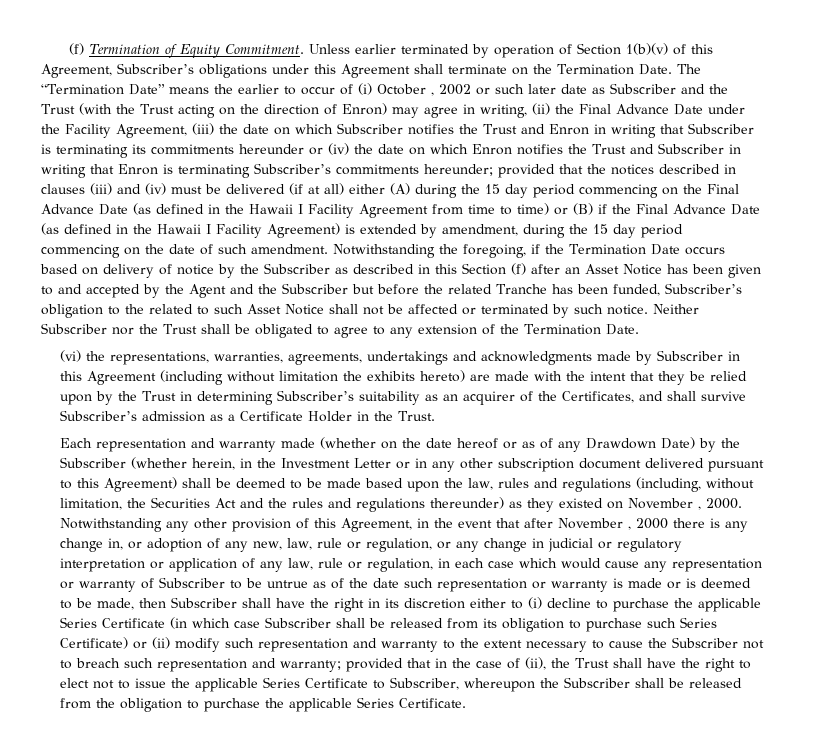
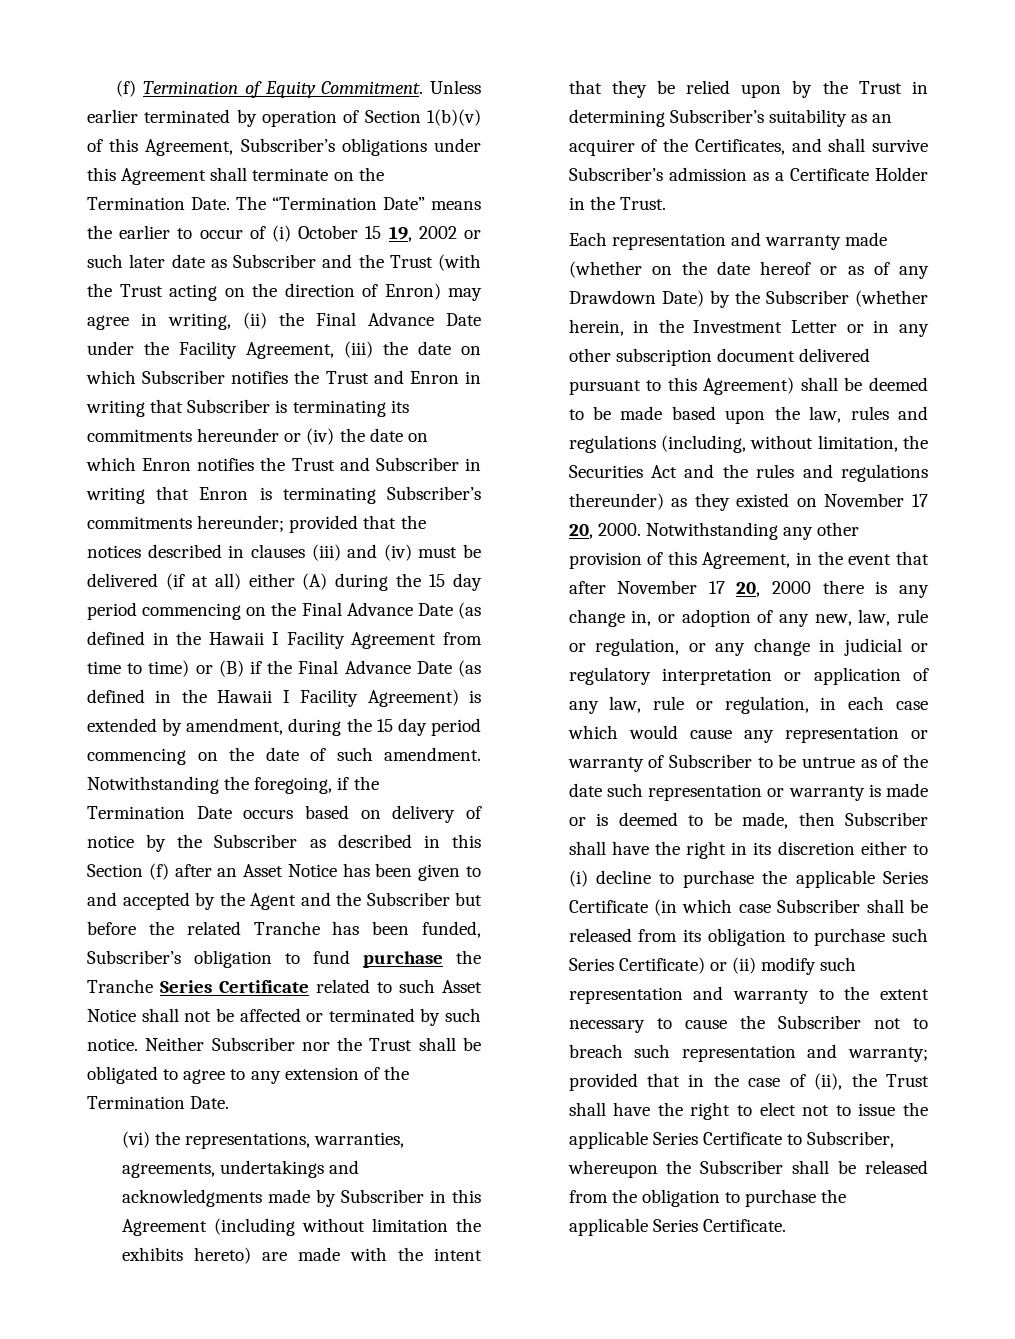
[430,92,434,96] , -> [365,226,412,242] 15 19,
[125,304,144,314] the -> [313,950,481,968] [87,979,309,993] fund purchase the Tranche Series Certificate
[697,506,701,510] , -> [912,494,928,507] [568,524,593,539] 17 20,
[627,526,631,530] , -> [708,581,761,597] 17 20,

